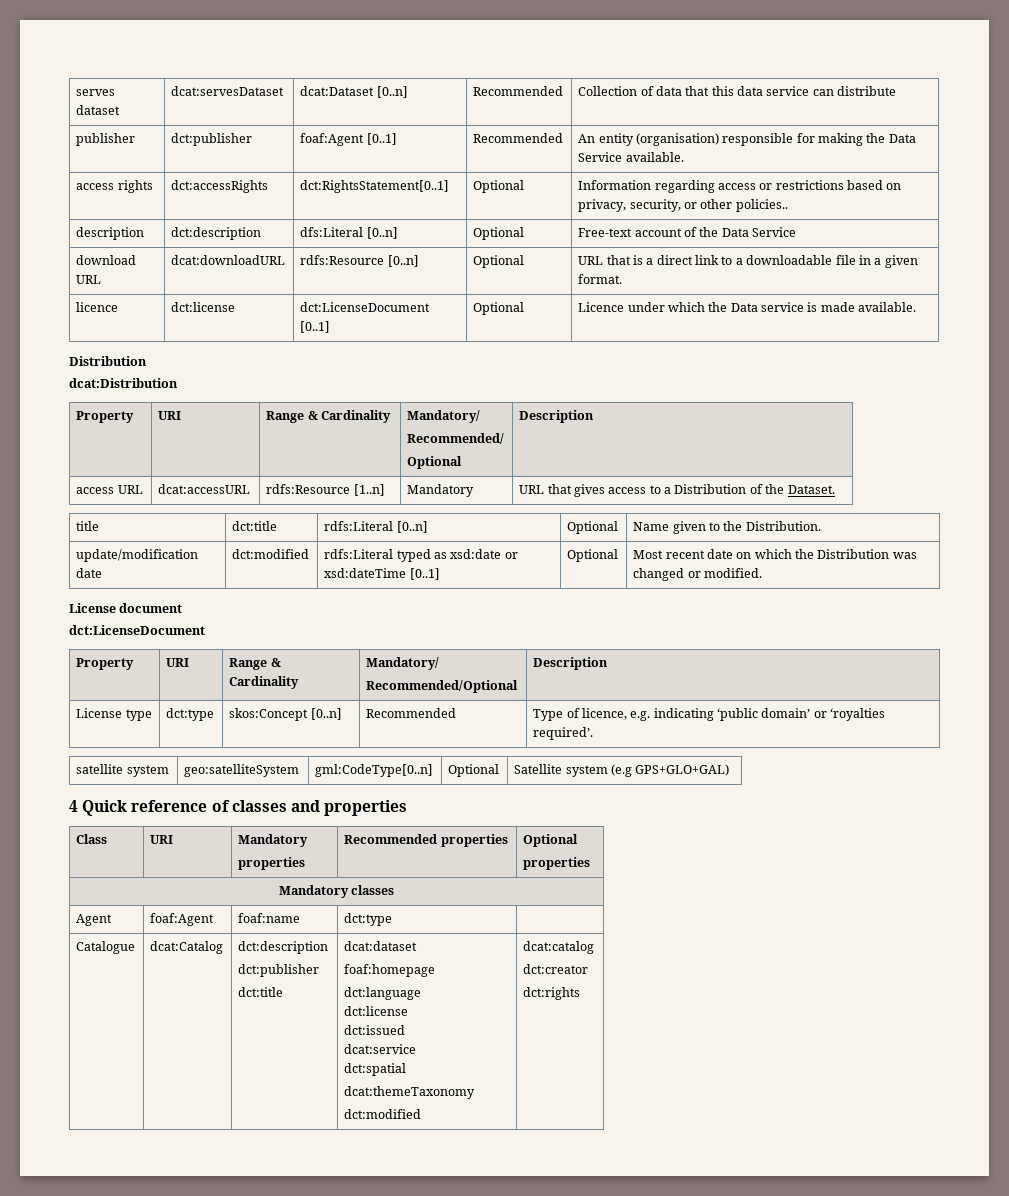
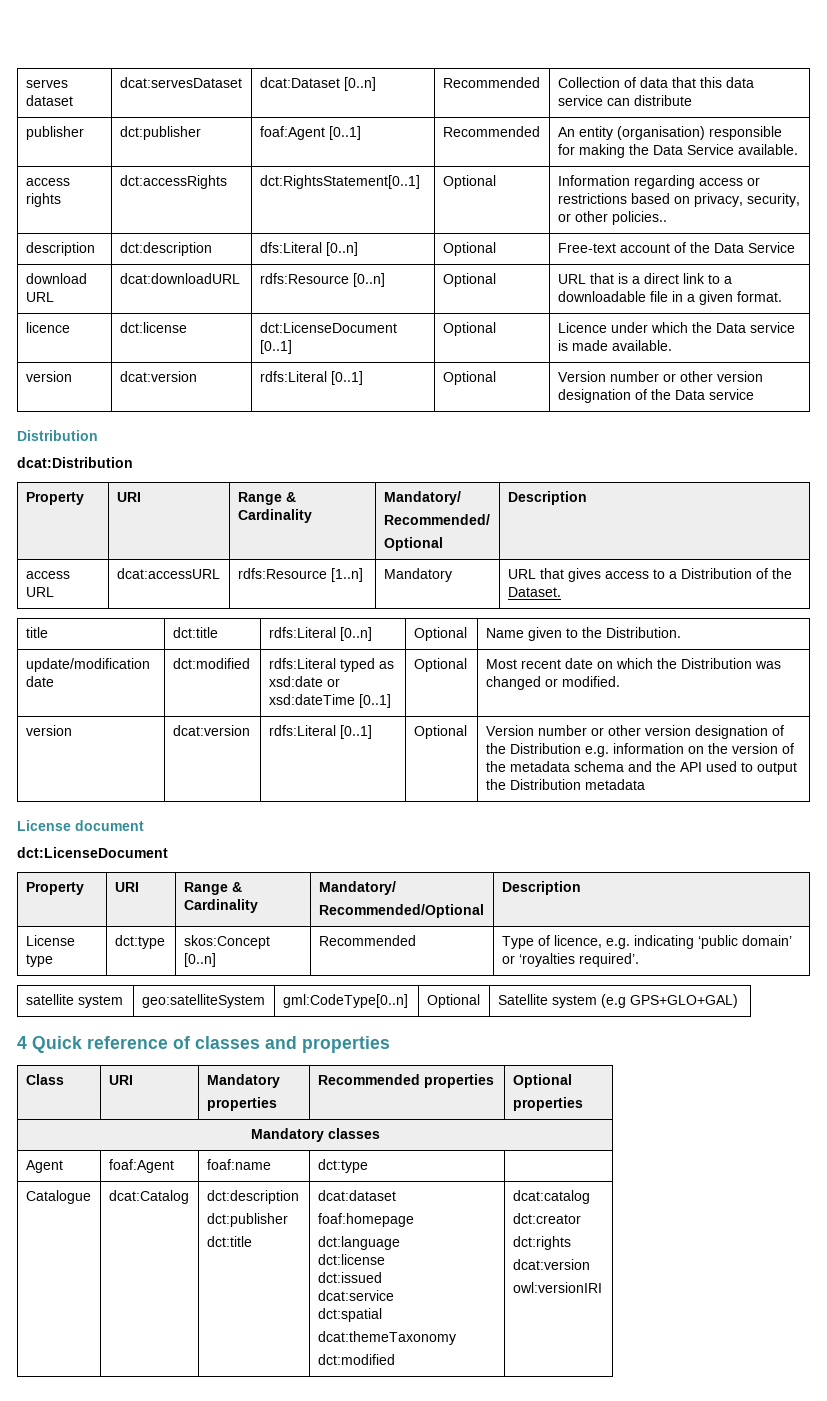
(917, 307) none -> [25,371,72,382] [119,371,197,382] [259,371,363,385] [442,371,496,385] [557,371,763,382] [557,389,754,403] // version | dcat:version | rdfs:Literal [0..1] | Optional | Version number or other version designation of the Data service
(762, 573) none -> [25,725,72,736] [172,725,250,736] [268,725,372,739] [413,725,467,739] [485,725,784,739] [485,743,794,757] [485,761,797,775] [485,779,645,790] // version | dcat:version | rdfs:Literal [0..1] | Optional | Version number or other version designation of the Distribution e.g. information on the version of the metadata schema and the API used to output the Distribution metadata
(581, 993) none -> [512,1259,590,1270] [512,1282,602,1293] // dcat:version // owl:versionIRI

